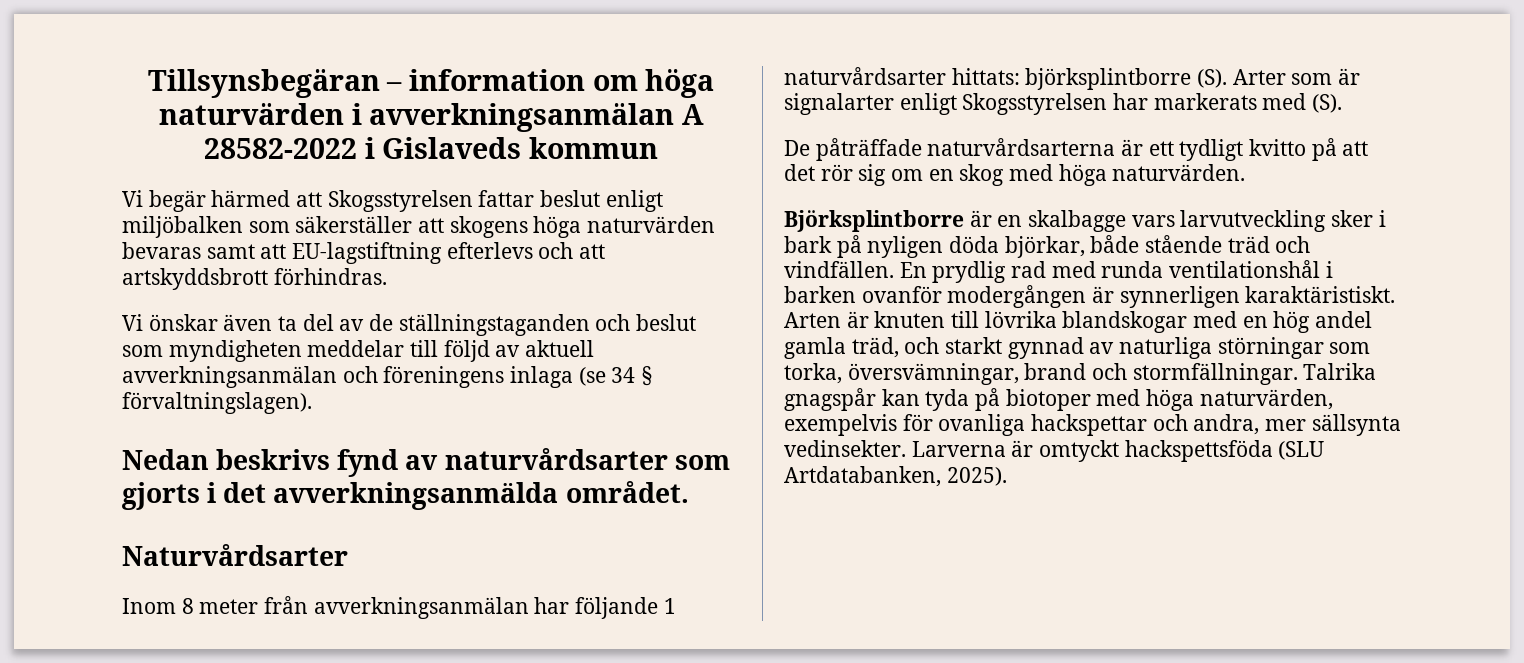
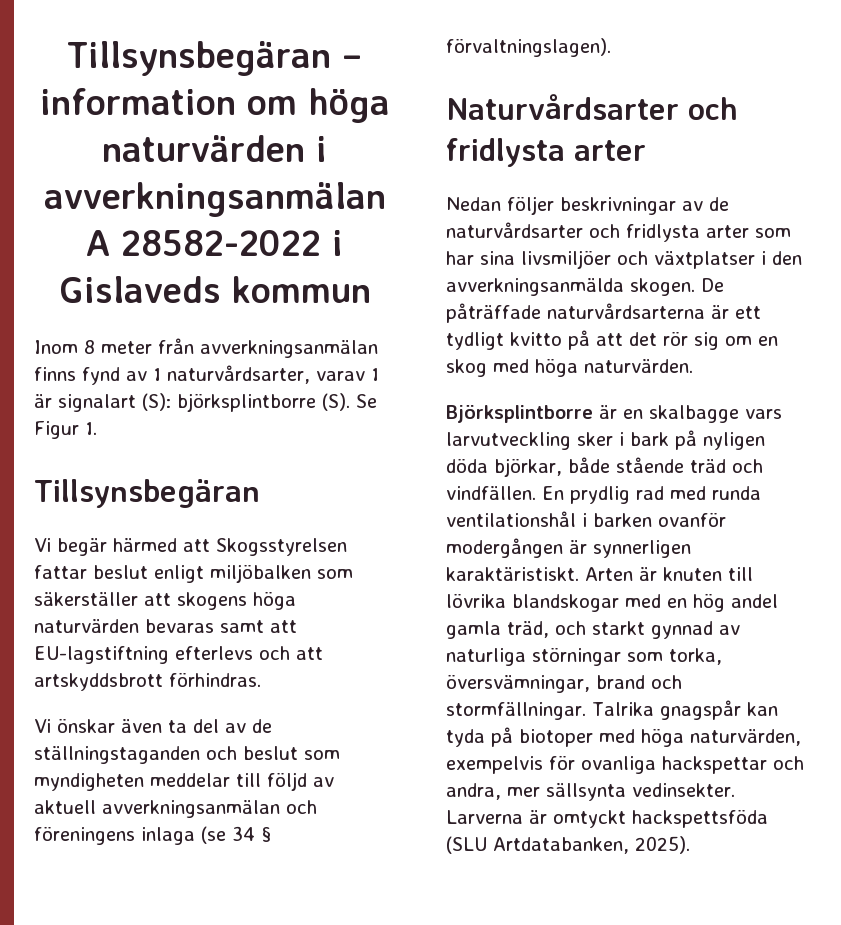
(659, 148) none -> [34,338,378,358] [34,365,379,385] [34,393,377,412] [34,421,97,439] [34,479,260,508] // Inom 8 meter från avverkningsanmälan finns fynd av 1 naturvårdsarter, varav 1 är signalart (S): björksplintborre (S). Se Figur 1. // Tillsynsbegäran
[122,448,730,477] [122,481,689,510] [122,544,348,566] [122,596,676,619] [784,67,1361,90] [784,93,1343,115] Nedan beskrivs fynd av naturvårdsarter som gjorts i det avverkningsanmälda området. // Naturvårdsarter // Inom 8 meter från avverkningsanmälan har följande 1 naturvårdsarter hittats: björksplintborre (S). Arter som är signalarter enligt Skogsstyrelsen har markerats med (S). // -> [446,94,738,120] [446,138,646,167] [446,196,729,215] [446,222,791,242] [446,250,802,269] [446,278,695,296] Naturvårdsarter och fridlysta arter // Nedan följer beskrivningar av de naturvårdsarter och fridlysta arter som har sina livsmiljöer och växtplatser i den avverkningsanmälda skogen.

